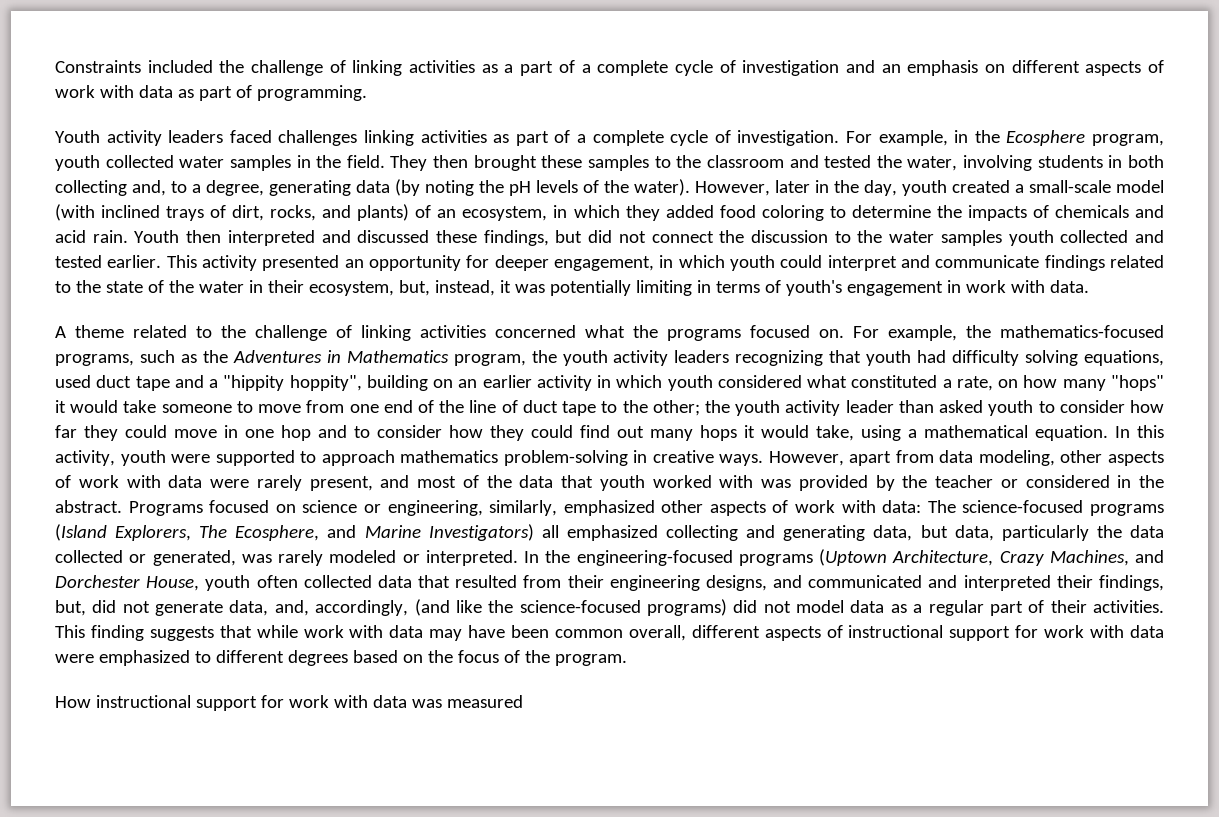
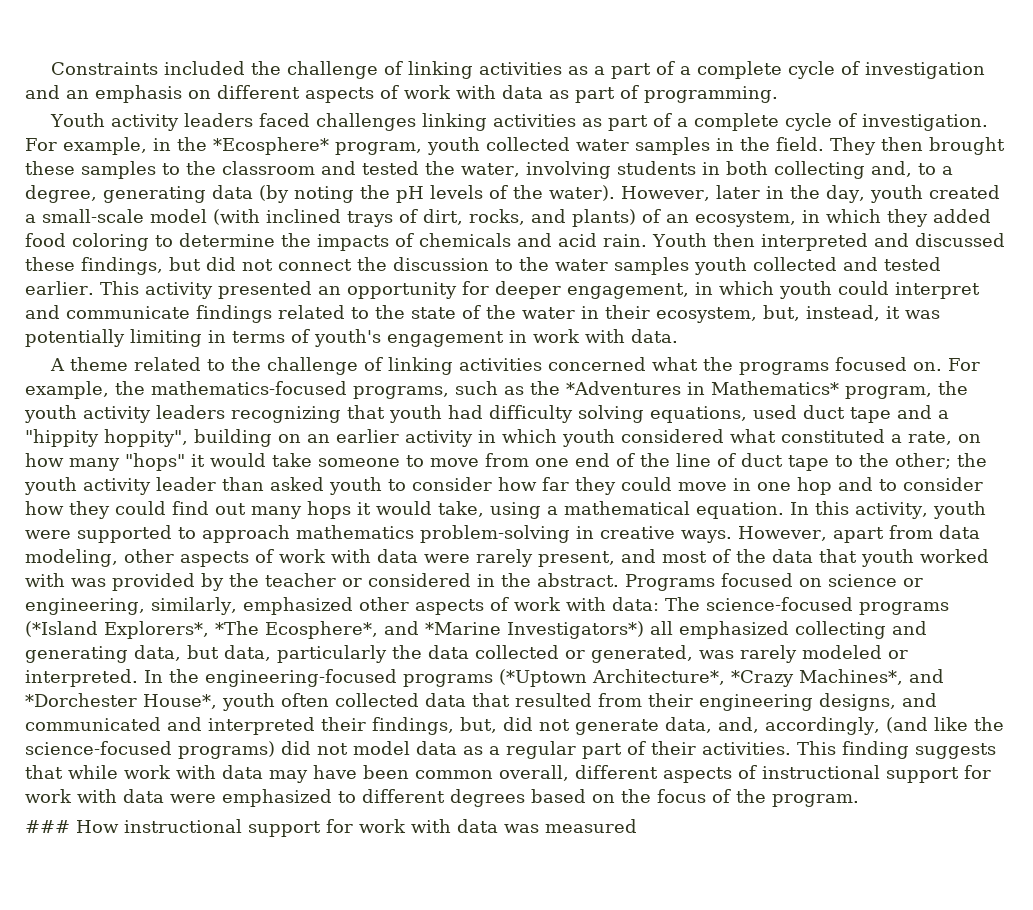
[1006,130,1086,146] Ecosphere -> [212,137,329,155] *Ecosphere*
[232,350,449,363] Adventures in Mathematics -> [566,381,839,395] *Adventures in Mathematics*
[55,524,534,541] (Island Explorers, The Ecosphere, and Marine Investigators) -> [25,621,644,639] (*Island Explorers*, *The Ecosphere*, and *Marine Investigators*)
[819,549,1164,566] [55,575,200,591] (Uptown Architecture, Crazy Machines, and Dorchester House, -> [499,669,944,687] [25,693,217,709] (*Uptown Architecture*, *Crazy Machines*, and *Dorchester House*,
(627, 660) none -> [25,820,70,833] ###

